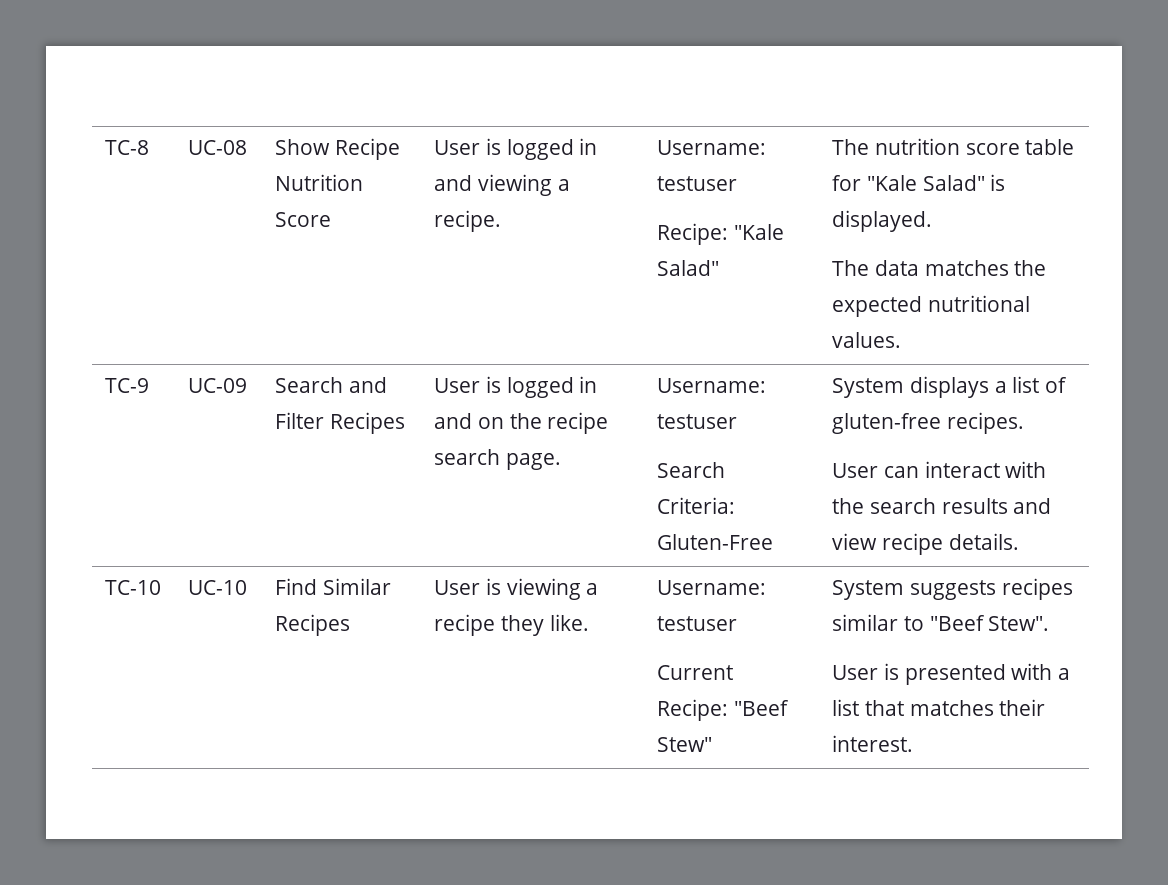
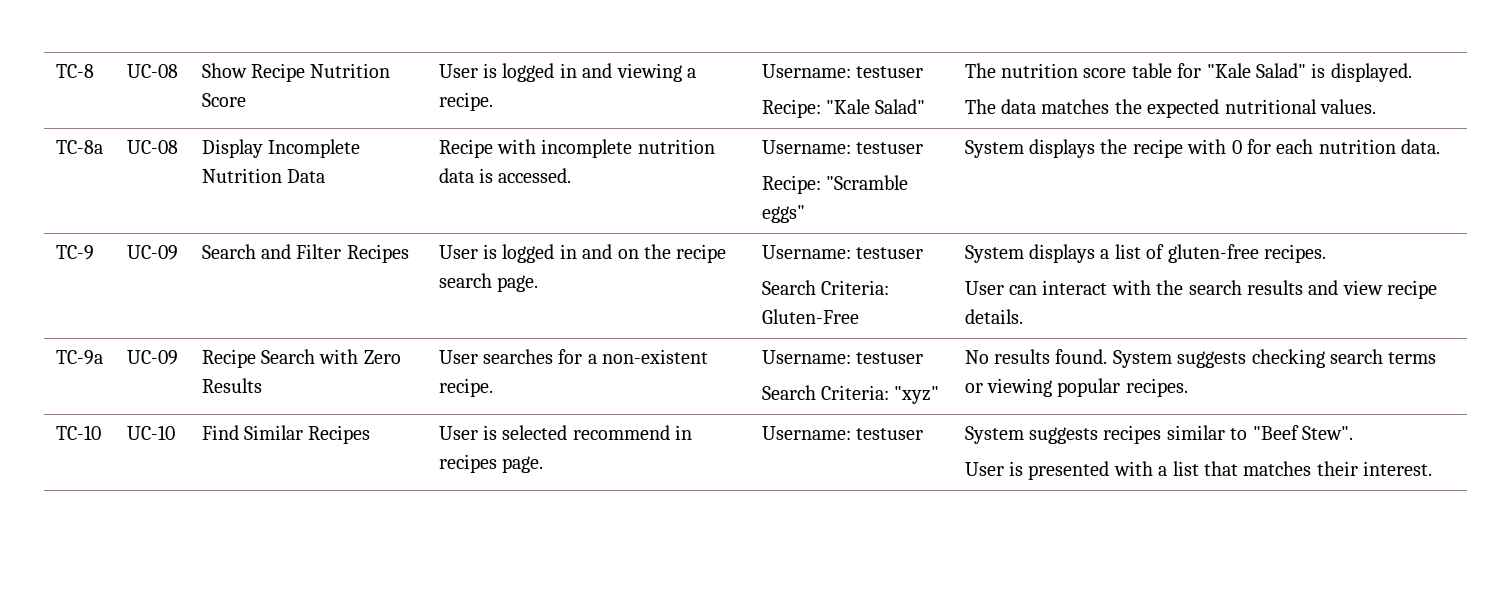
(902, 340) none -> [55,140,103,154] [126,140,178,154] [201,139,361,158] [201,168,326,183] [438,139,715,158] [438,168,572,183] [761,140,924,154] [761,175,909,194] [761,205,805,223] [964,139,1441,158] // TC-8a | UC-08 | Display Incomplete Nutrition Data | Recipe with incomplete nutrition data is accessed. | Username: testuser // Recipe: "Scramble eggs" | System displays the recipe with 0 for each nutrition data.
(1019, 541) none -> [55,350,103,365] [126,350,178,365] [201,349,401,368] [201,378,262,393] [438,349,709,364] [438,378,493,397] [761,350,924,364] [761,385,940,404] [964,349,1437,368] [964,378,1188,397] // TC-9a | UC-09 | Recipe Search with Zero Results | User searches for a non-existent recipe. | Username: testuser // Search Criteria: "xyz" | No results found. System suggests checking search terms or viewing popular recipes.
[506,578,599,600] [434,614,589,636] [657,580,767,595] [657,616,738,631] [657,665,734,680] [657,699,789,721] [657,737,713,752] viewing a recipe they like. | Username: testuser // Current Recipe: "Beef Stew" -> [502,425,693,440] [438,454,544,473] [761,426,924,440] selected recommend in recipes page. | Username: testuser

